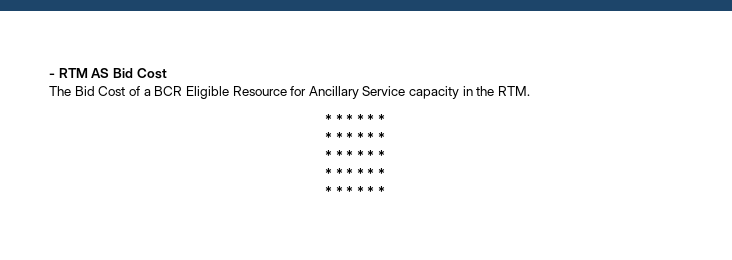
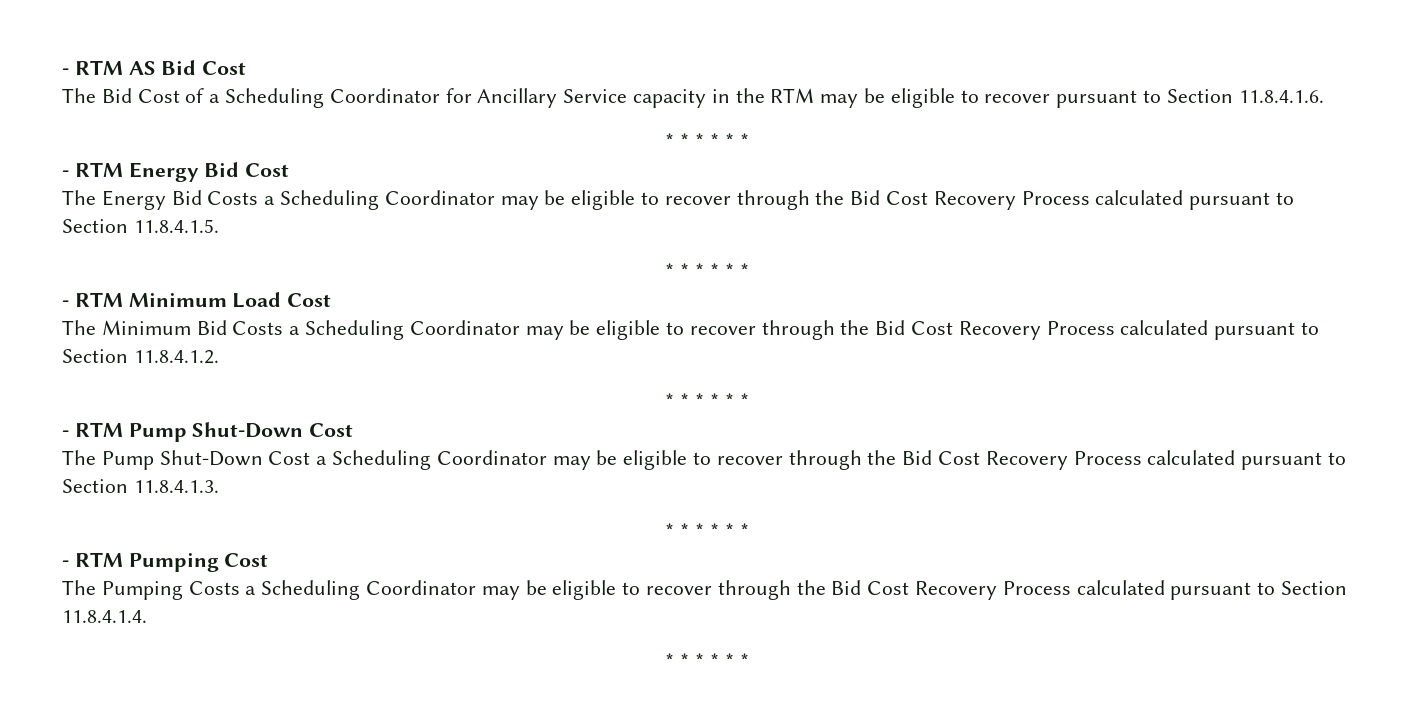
[154,86,287,99] BCR Eligible Resource -> [225,88,440,108] Scheduling Coordinator
[498,86,531,96] [324,114,386,124] [324,132,386,142] [324,150,386,160] [324,168,386,178] [324,186,386,196] RTM. // * * * * * * // * * * * * * // * * * * * * // * * * * * * // * * * * * * -> [770,88,1324,108] [665,133,749,149] [62,162,290,182] [62,190,1295,210] [62,219,219,233] [665,263,749,279] [62,292,332,308] [62,320,1320,340] [62,349,219,364] [665,393,749,409] [62,422,354,442] [62,450,1347,470] [62,479,219,493] [665,523,749,539] [62,552,269,572] [62,580,1348,600] [62,610,147,623] [665,653,749,669] RTM may be eligible to recover pursuant to Section 11.8.4.1.6. // * * * * * * // - RTM Energy Bid Cost // The Energy Bid Costs a Scheduling Coordinator may be eligible to recover through the Bid Cost Recovery Process calculated pursuant to Section 11.8.4.1.5. // * * * * * * // - RTM Minimum Load Cost // The Minimum Bid Costs a Scheduling Coordinator may be eligible to recover through the Bid Cost Recovery Process calculated pursuant to Section 11.8.4.1.2. // * * * * * * // - RTM Pump Shut-Down Cost // The Pump Shut-Down Cost a Scheduling Coordinator may be eligible to recover through the Bid Cost Recovery Process calculated pursuant to Section 11.8.4.1.3. // * * * * * * // - RTM Pumping Cost // The Pumping Costs a Scheduling Coordinator may be eligible to recover through the Bid Cost Recovery Process calculated pursuant to Section 11.8.4.1.4. // * * * * * *

